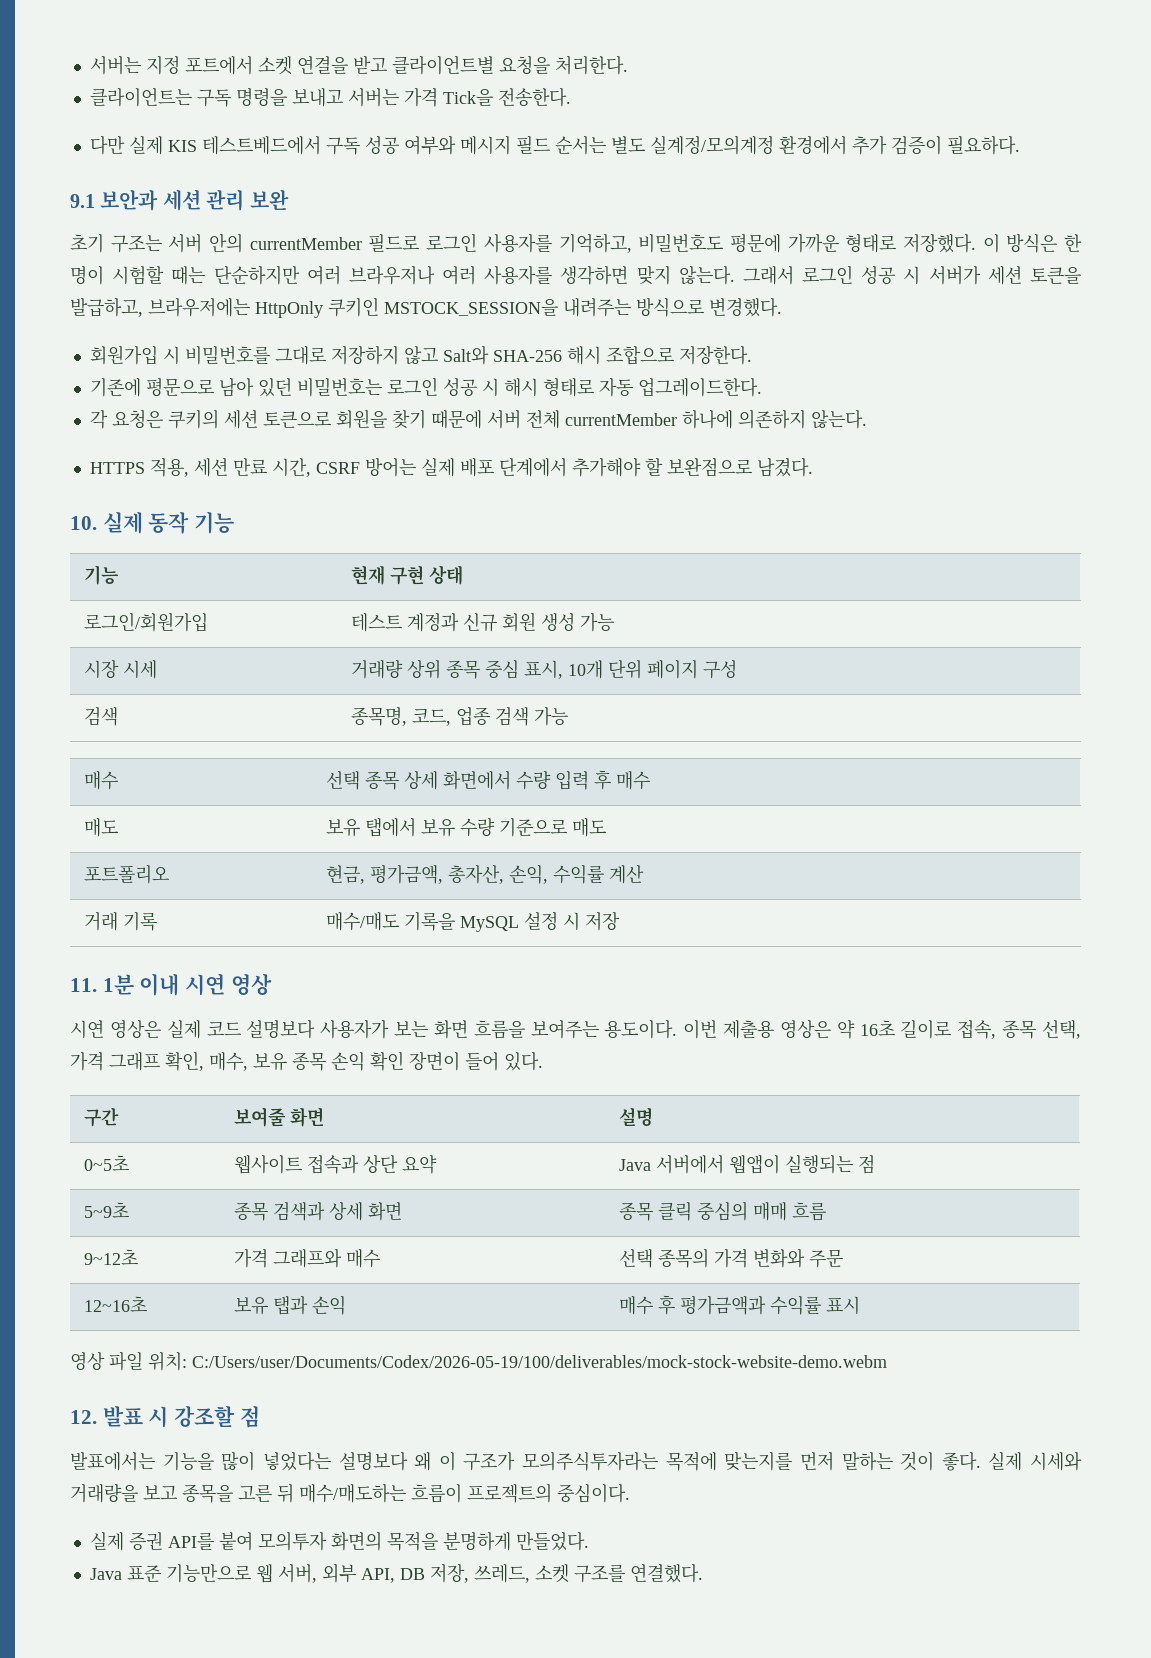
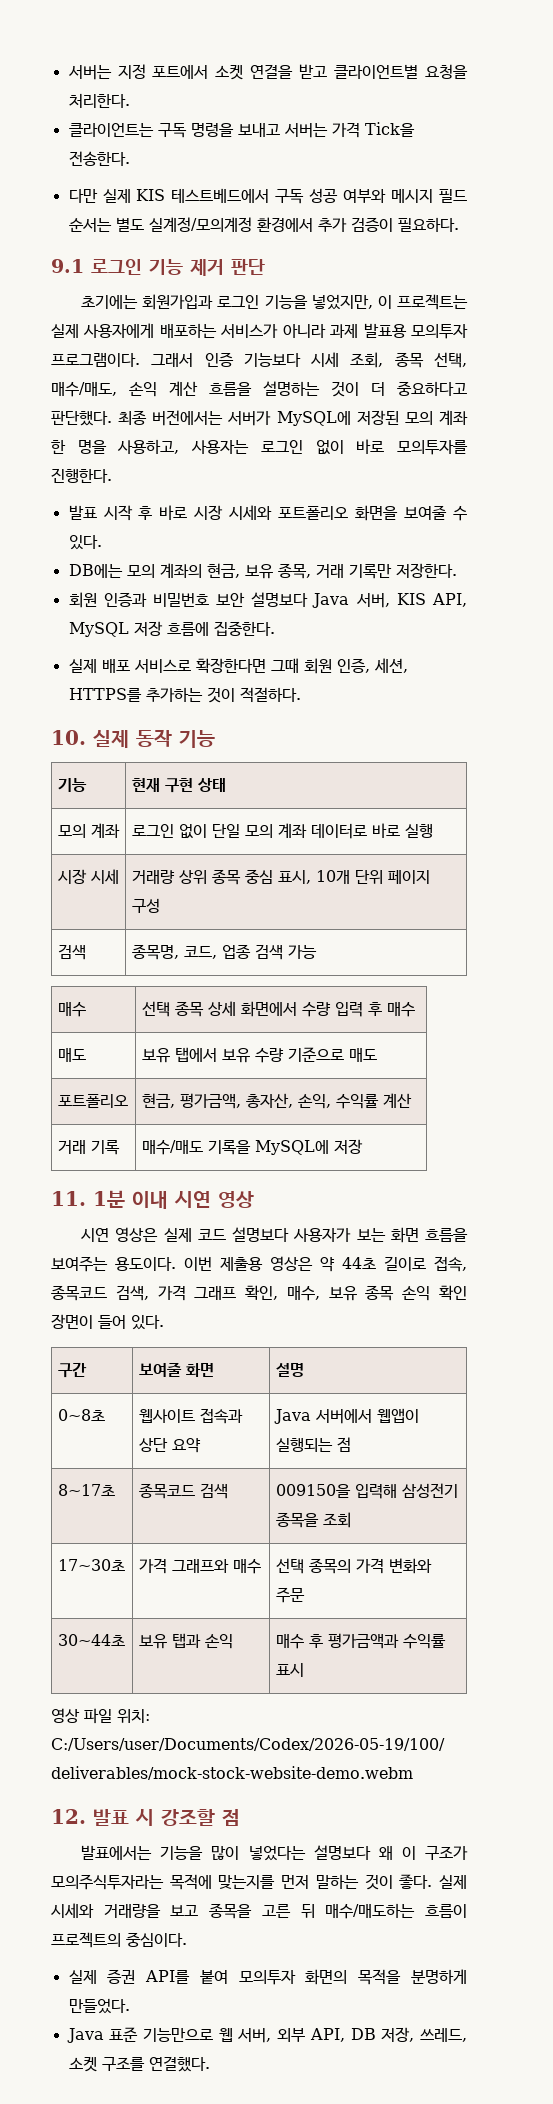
[100,189,289,211] [70,233,1082,253] [70,265,1081,285] [70,297,782,318] [89,345,752,365] [89,377,762,397] [89,409,867,429] [89,457,813,477] 보안과 세션 관리 보완 // 초기 구조는 서버 안의 currentMember 필드로 로그인 사용자를 기억하고, 비밀번호도 평문에 가까운 형태로 저장했다. 이 방식은 한 명이 시험할 때는 단순하지만 여러 브라우저나 여러 사용자를 생각하면 맞지 않는다. 그래서 로그인 성공 시 서버가 세션 토큰을 발급하고, 브라우저에는 HttpOnly 쿠키인 MSTOCK_SESSION을 내려주는 방식으로 변경했다. // 회원가입 시 비밀번호를 그대로 저장하지 않고 Salt와 SHA-256 해시 조합으로 저장한다. // 기존에 평문으로 남아 있던 비밀번호는 로그인 성공 시 해시 형태로 자동 업그레이드한다. // 각 요청은 쿠키의 세션 토큰으로 회원을 찾기 때문에 서버 전체 currentMember 하나에 의존하지 않는다. // HTTPS 적용, 세션 만료 시간, CSRF 방어는 실제 배포 단계에서 추가해야 할 보완점으로 남겼다. -> [91,259,265,276] [81,294,468,310] [51,323,468,339] [51,352,467,368] [51,381,467,397] [51,410,469,426] [51,439,469,455] [51,468,112,483] [68,505,468,521] [68,535,102,550] [68,563,457,579] [68,592,468,608] [68,621,275,637] [68,658,408,674] [68,687,301,703] 로그인 기능 제거 판단 // 초기에는 회원가입과 로그인 기능을 넣었지만, 이 프로젝트는 실제 사용자에게 배포하는 서비스가 아니라 과제 발표용 모의투자 프로그램이다. 그래서 인증 기능보다 시세 조회, 종목 선택, 매수/매도, 손익 계산 흐름을 설명하는 것이 더 중요하다고 판단했다. 최종 버전에서는 서버가 MySQL에 저장된 모의 계좌 한 명을 사용하고, 사용자는 로그인 없이 바로 모의투자를 진행한다. // 발표 시작 후 바로 시장 시세와 포트폴리오 화면을 보여줄 수 있다. // DB에는 모의 계좌의 현금, 보유 종목, 거래 기록만 저장한다. // 회원 인증과 비밀번호 보안 설명보다 Java 서버, KIS API, MySQL 저장 흐름에 집중한다. // 실제 배포 서비스로 확장한다면 그때 회원 인증, 세션, HTTPS를 추가하는 것이 적절하다.
[84,612,209,632] [351,612,615,632] 로그인/회원가입 | 테스트 계정과 신규 회원 생성 가능 -> [57,823,120,838] [131,823,433,839] 모의 계좌 | 로그인 없이 단일 모의 계좌 데이터로 바로 실행
[460,912,581,932] MySQL 설정 시 -> [254,1140,329,1155] MySQL에
[859,1020,895,1036] 16초 -> [342,1257,376,1269] 44초
[1002,1020,1082,1039] 종목 선택, -> [51,1285,149,1301] 종목코드 검색,
[84,1155,130,1171] 0~5초 -> [57,1409,105,1421] 0~8초
[84,1202,130,1218] [234,1202,403,1221] [619,1201,827,1221] [84,1249,139,1265] 5~9초 | 종목 검색과 상세 화면 | 종목 클릭 중심의 매매 흐름 // 9~12초 -> [57,1484,115,1496] [138,1483,228,1499] [275,1483,458,1499] [275,1512,351,1528] [57,1559,125,1571] 8~17초 | 종목코드 검색 | 009150을 입력해 삼성전기 종목을 조회 // 17~30초
[84,1296,148,1312] 12~16초 -> [57,1634,125,1646] 30~44초

